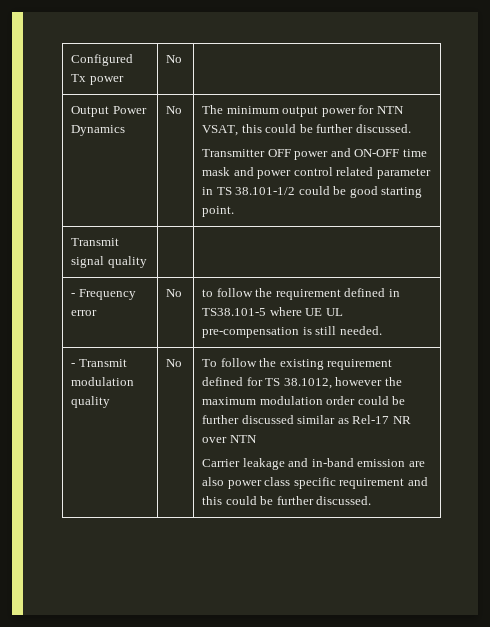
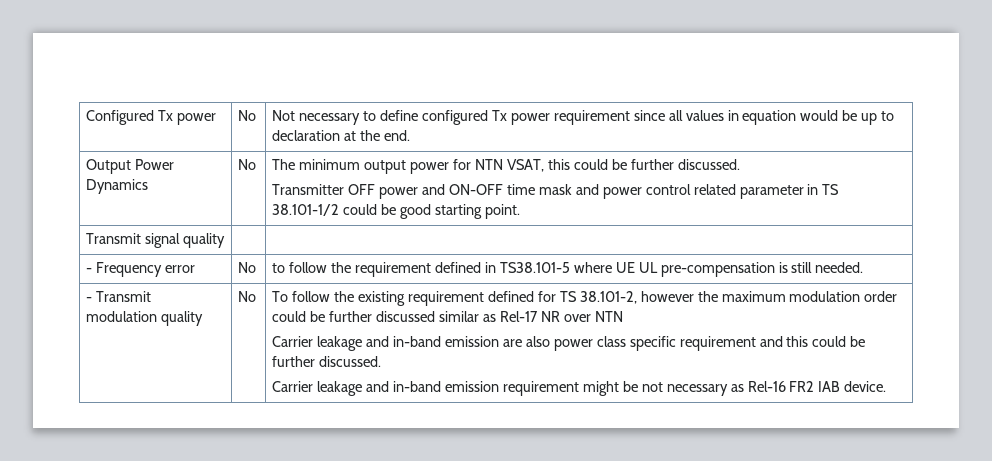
(183, 59) none -> [272,110,895,125] [272,130,411,141] Not necessary to define configured Tx power requirement since all values in equation would be up to declaration at the end.
[283,378,332,389] 38.1012, -> [579,291,637,304] 38.101-2,
(372, 500) none -> [272,381,887,396] // Carrier leakage and in-band emission requirement might be not necessary as Rel-16 FR2 IAB device.

